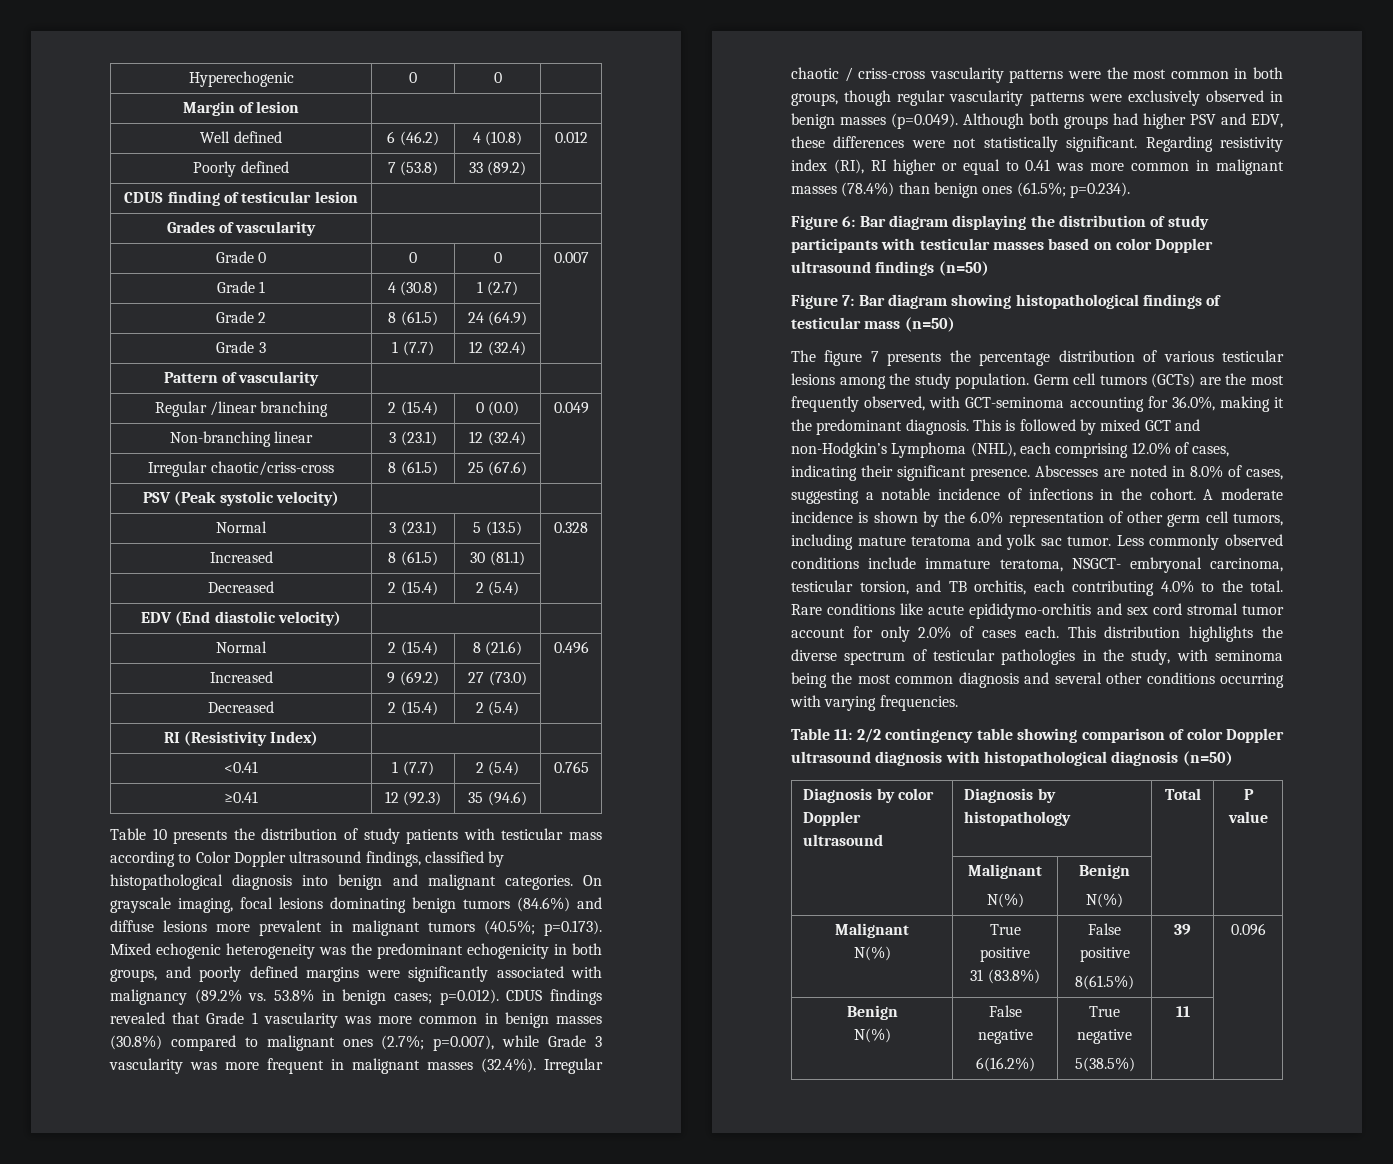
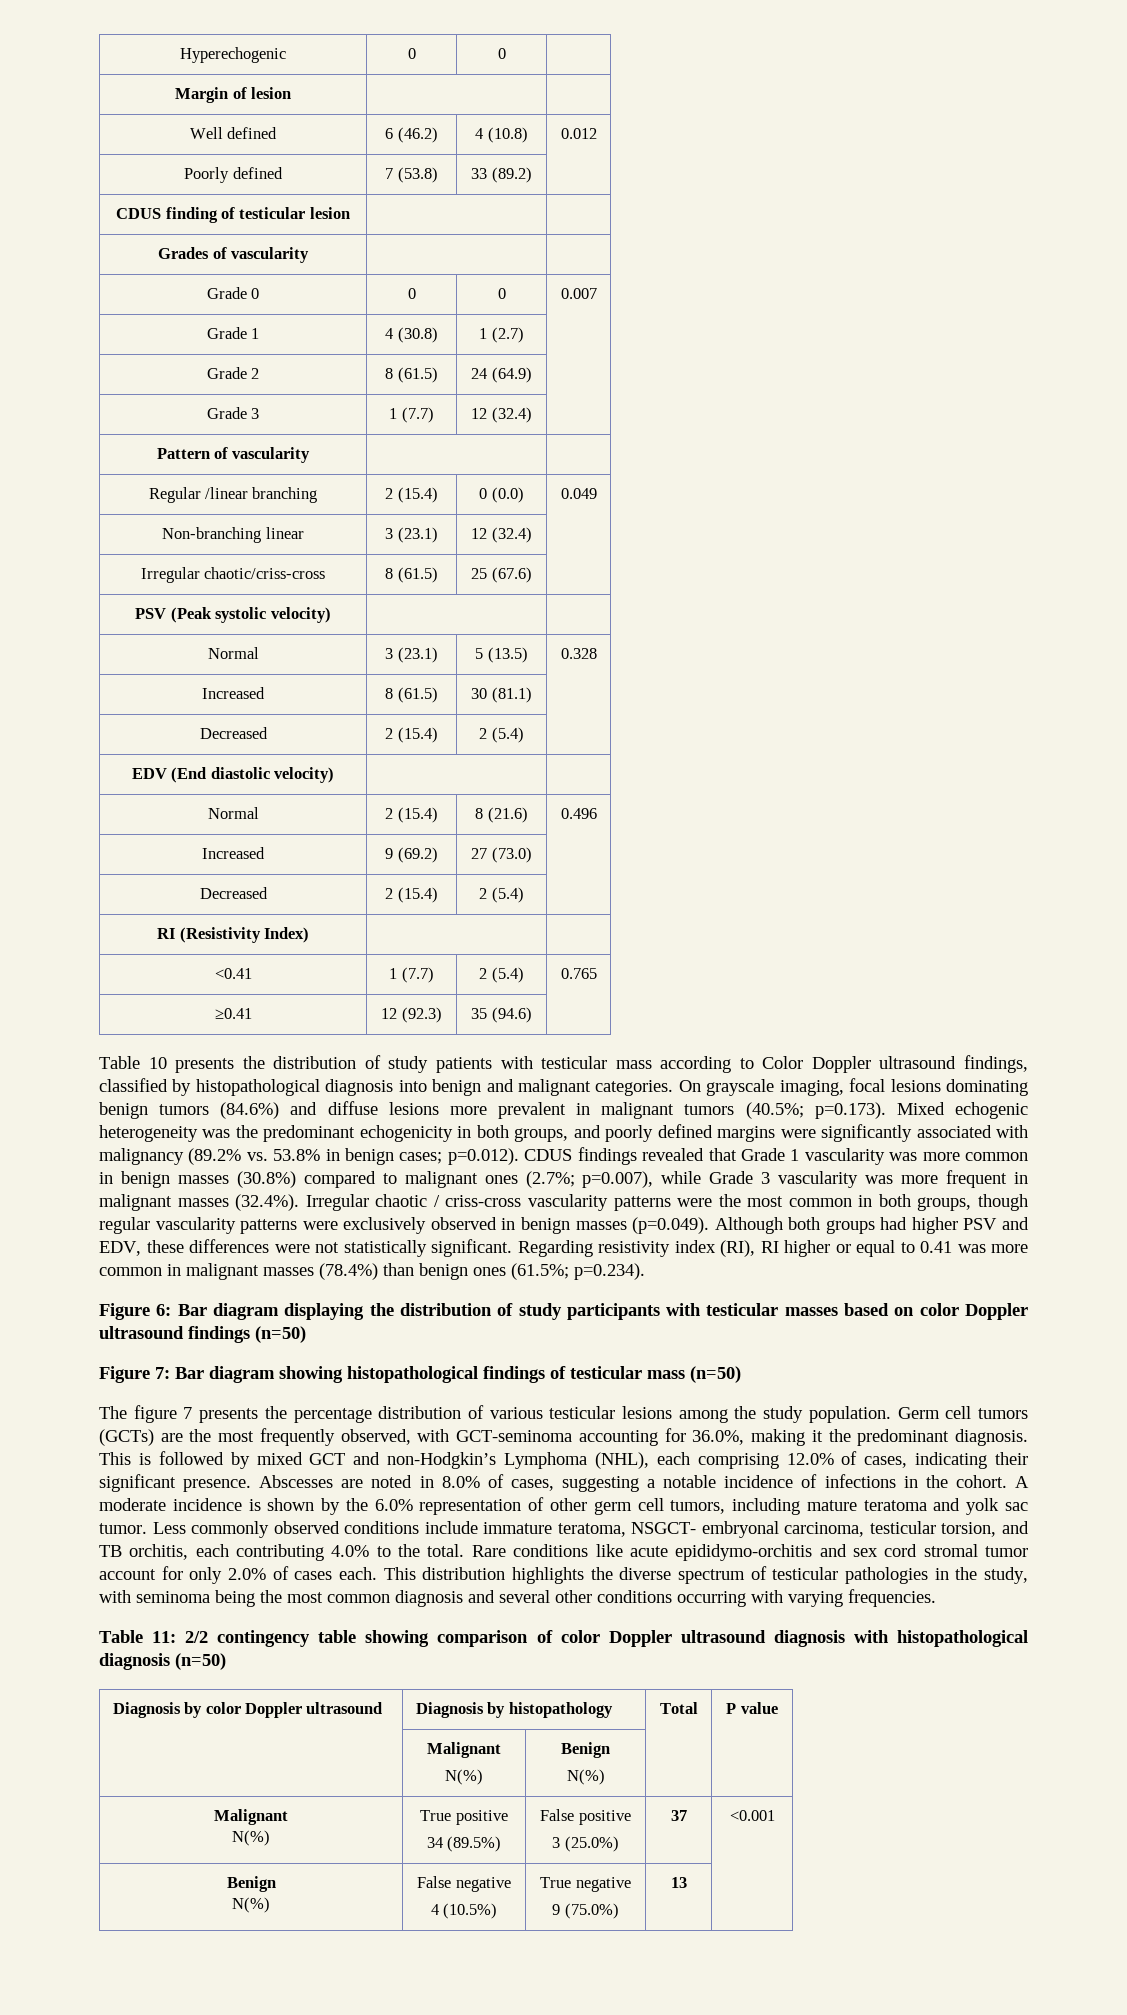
[970,969,1040,984] 31 (83.8%) -> [426,1836,502,1852] 34 (89.5%)
[1075,975,1134,990] [1174,924,1191,935] [1230,923,1266,936] 8(61.5%) | 39 | 0.096 -> [552,1836,619,1852] [670,1810,687,1821] [729,1810,775,1821] 3 (25.0%) | 37 | <0.001
[975,1057,1035,1072] 6(16.2%) -> [430,1903,498,1919] 4 (10.5%)
[1074,1057,1135,1072] [1175,1006,1190,1017] 5(38.5%) | 11 -> [552,1903,619,1919] [670,1877,687,1888] 9 (75.0%) | 13

